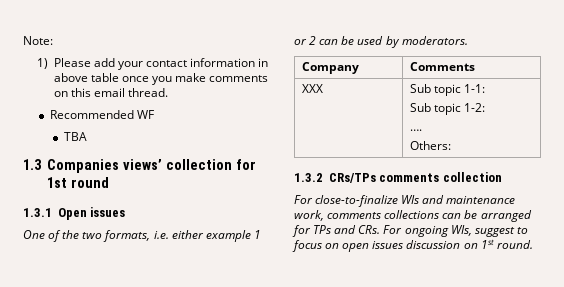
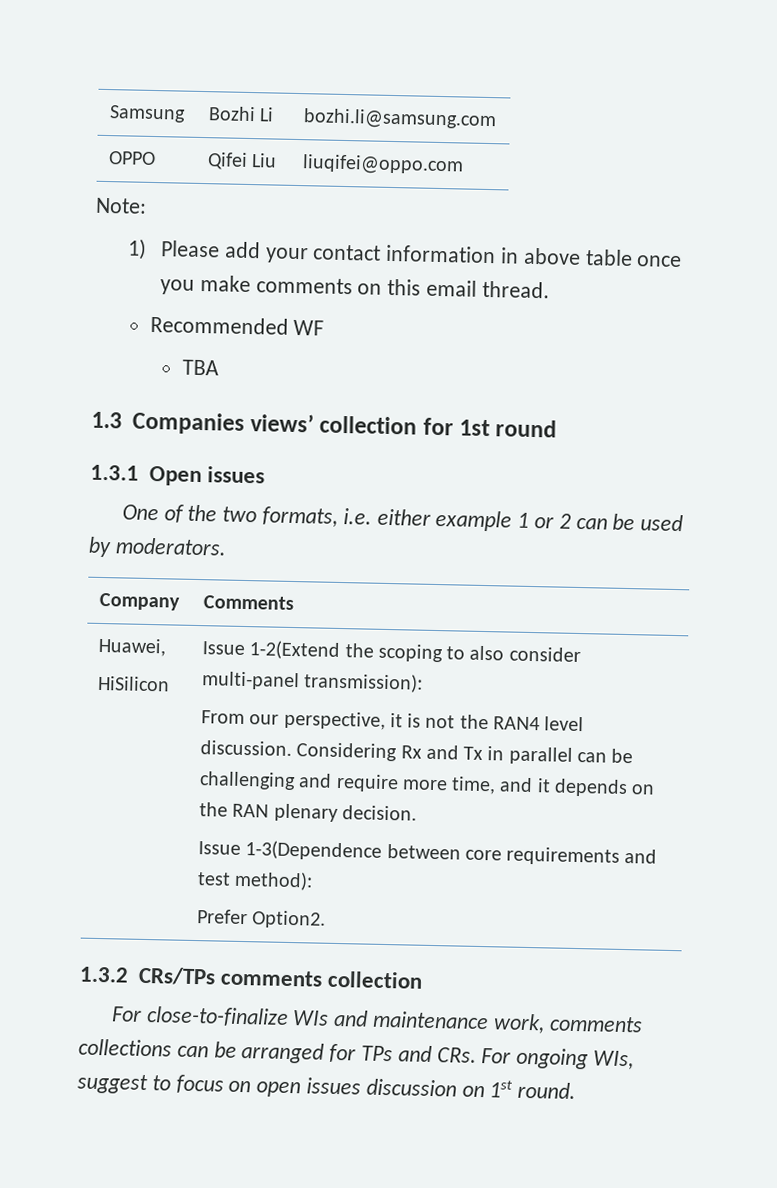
(23, 40) none -> [109,105,187,123] [208,106,275,122] [303,108,498,131] [108,151,157,166] [207,152,278,170] [302,154,465,176] Samsung | Bozhi Li | bozhi.li@samsung.com // OPPO | Qifei Liu | liuqifei@oppo.com //
[301,84,323,93] [409,84,485,96] [409,103,485,115] [409,129,422,131] [409,141,451,150] XXX | Sub topic 1-1: // Sub topic 1-2: // …. // Others: -> [98,637,168,657] [97,675,171,692] [202,640,581,663] [201,671,424,693] [201,710,585,732] [200,740,634,765] [199,771,656,798] [199,802,417,822] [198,840,658,866] [197,870,314,891] [197,909,327,929] Huawei, // HiSilicon | Issue 1-2(Extend the scoping to also consider multi-panel transmission): // From our perspective, it is not the RAN4 level discussion. Considering Rx and Tx in parallel can be challenging and require more time, and it depends on the RAN plenary decision. // Issue 1-3(Dependence between core requirements and test method): // Prefer Option2.

